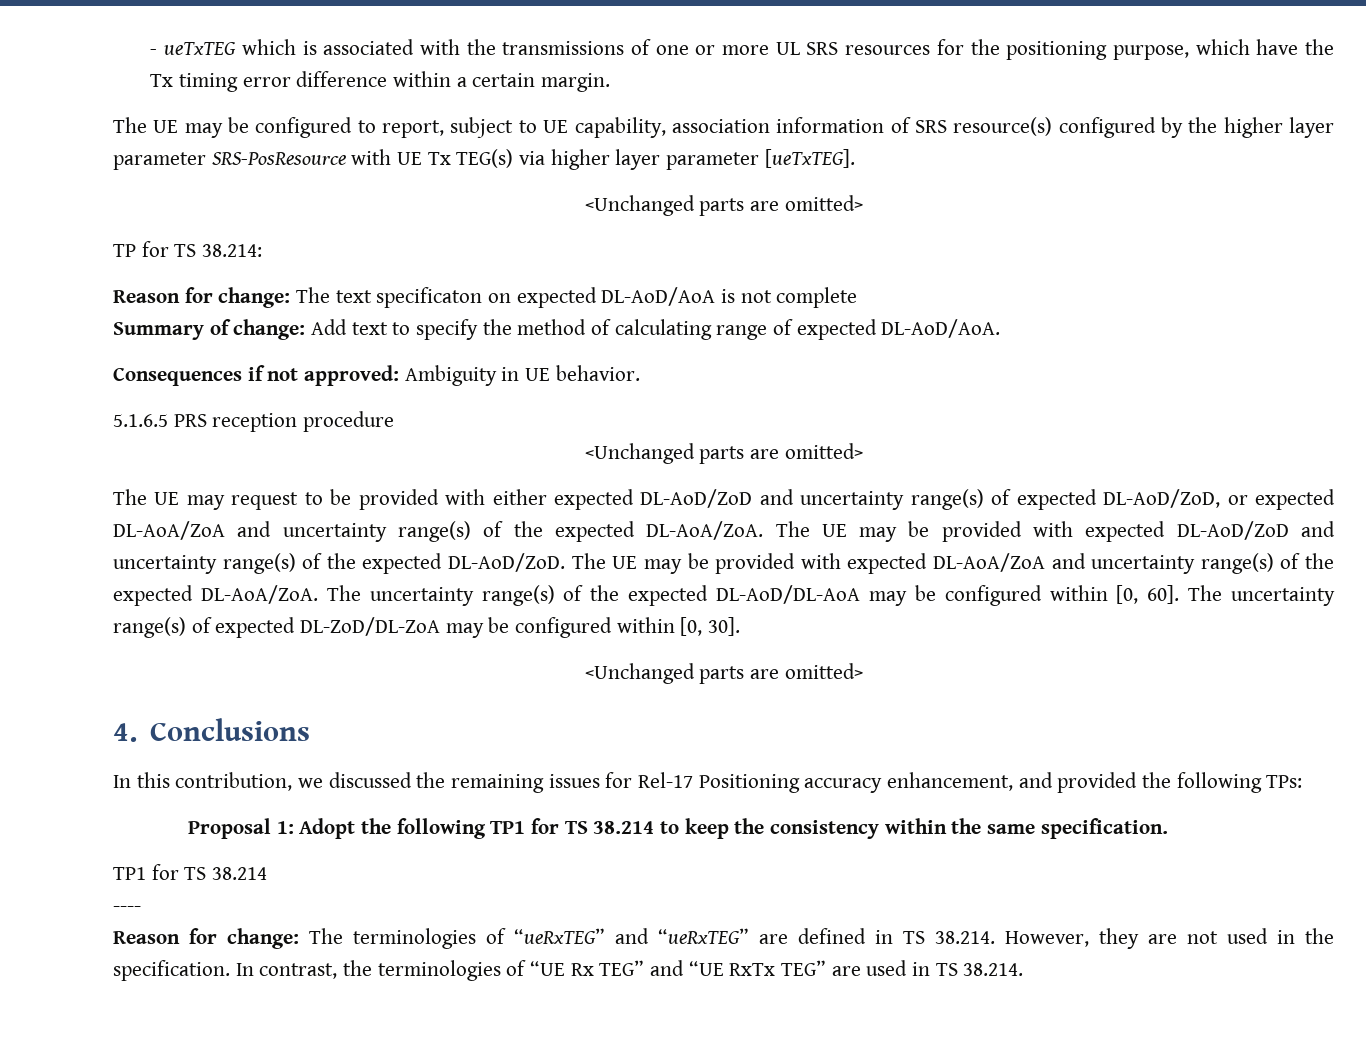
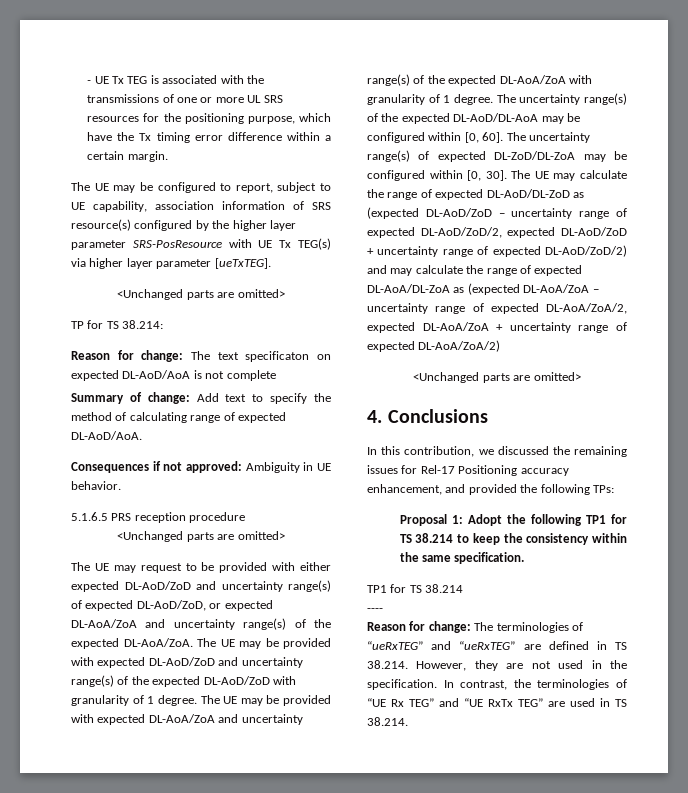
[150,39,296,55] - ueTxTEG which -> [87,76,148,84] - UE Tx TEG
[448,553,566,572] DL-AoD/ZoD. -> [203,676,296,685] [71,695,197,706] DL-AoD/ZoD with granularity of 1 degree.
[200,585,318,604] DL-AoA/ZoA. -> [499,75,592,84] [367,94,493,105] DL-AoA/ZoA with granularity of 1 degree.
(741, 626) none -> [511,170,627,181] [367,189,584,200] [367,207,627,219] [367,227,627,238] [367,245,627,257] [367,265,583,276] [367,283,599,295] [367,303,627,314] [367,322,627,333] [367,340,501,352] The UE may calculate the range of expected DL-AoD/DL-ZoD as (expected DL-AoD/ZoD – uncertainty range of expected DL-AoD/ZoD/2, expected DL-AoD/ZoD + uncertainty range of expected DL-AoD/ZoD/2) and may calculate the range of expected DL-AoA/DL-ZoA as (expected DL-AoA/ZoA – uncertainty range of expected DL-AoA/ZoA/2, expected DL-AoA/ZoA + uncertainty range of expected DL-AoA/ZoA/2)

